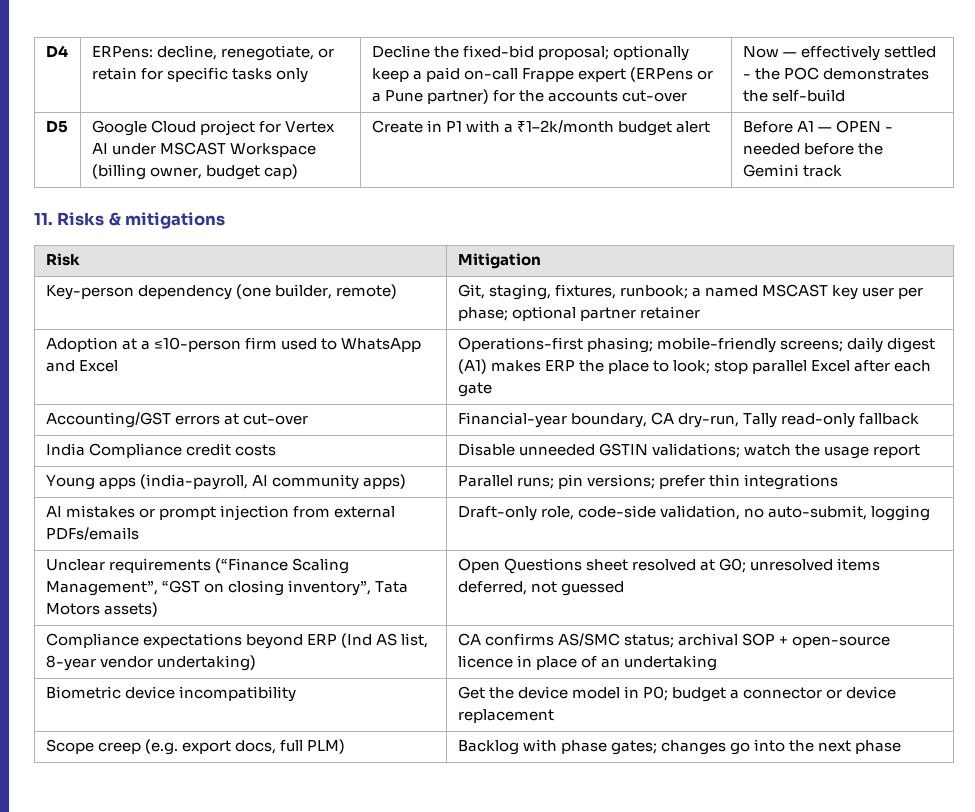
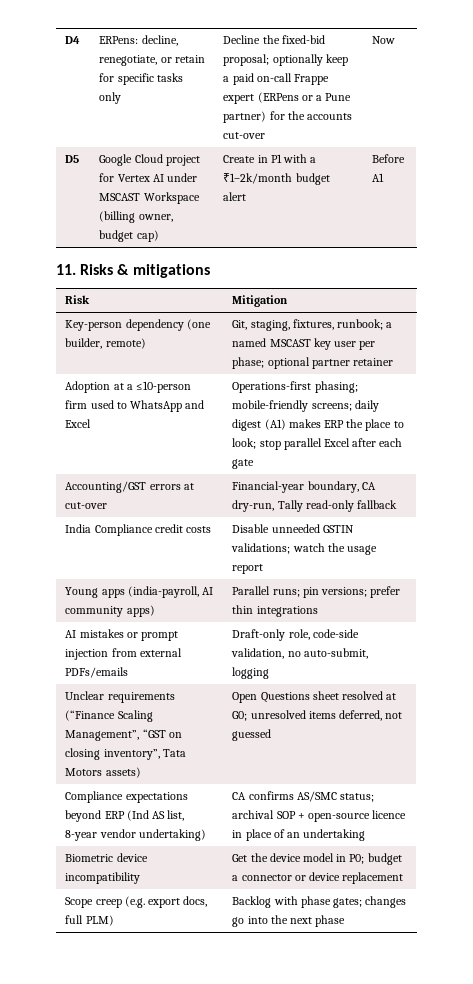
[782,45,936,61] [742,67,929,80] [742,89,845,102] — effectively settled - the POC demonstrates the self-build -> (396, 40) none
[817,120,893,133] [742,143,883,155] [742,164,842,177] — OPEN - needed before the Gemini track -> (385, 177) none

